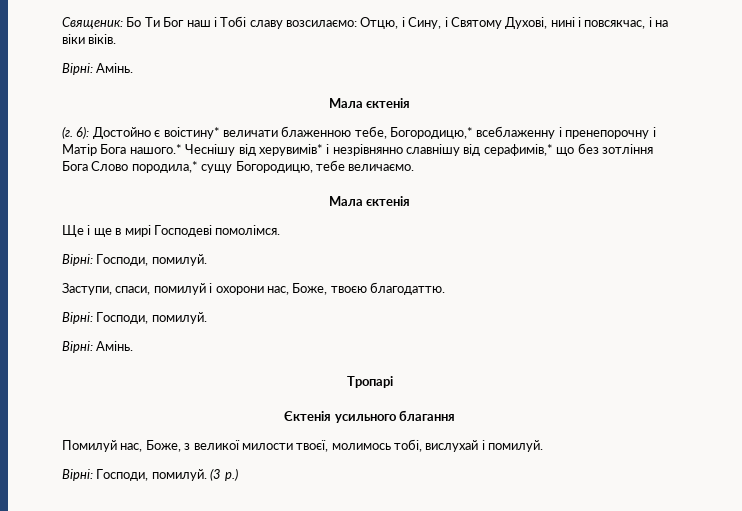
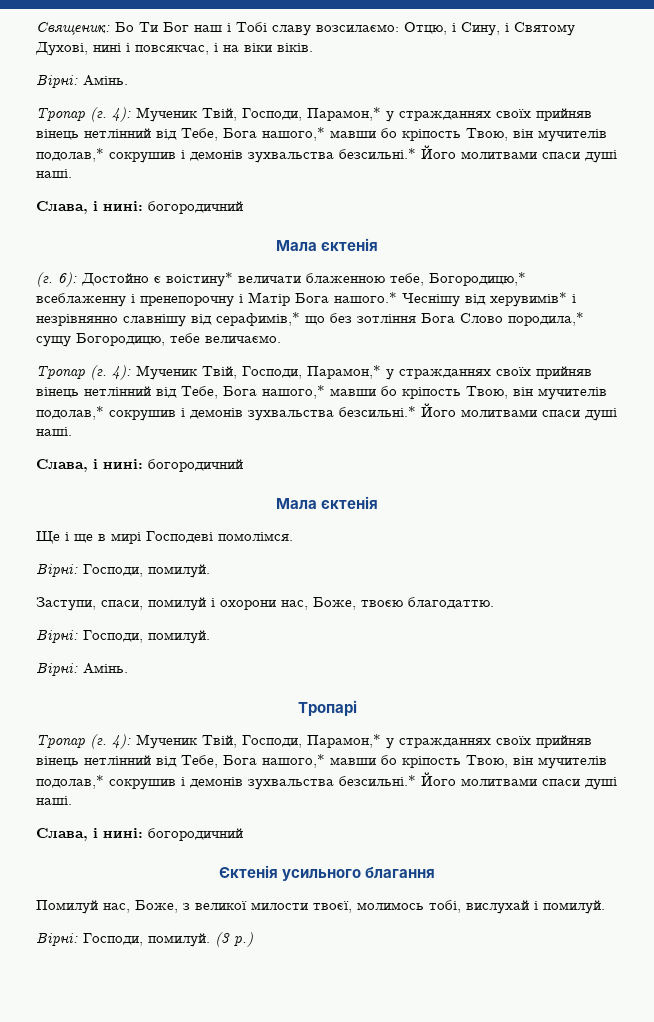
(134, 68) none -> [36,107,592,122] [36,127,607,142] [36,145,617,163] [36,169,72,178] [36,201,243,214] // Тропар (г. 4): Мученик Твій, Господи, Парамон,* у стражданнях своїх прийняв вінець нетлінний від Тебе, Бога нашого,* мавши бо кріпость Твою, він мучителів подолав,* сокрушив і демонів зухвальства безсильні.* Його молитвами спаси душі наші. // Слава, і нині: богородичний
(415, 167) none -> [36,365,592,380] [36,385,607,400] [36,403,617,421] [36,427,72,436] [36,459,243,472] // Тропар (г. 4): Мученик Твій, Господи, Парамон,* у стражданнях своїх прийняв вінець нетлінний від Тебе, Бога нашого,* мавши бо кріпость Твою, він мучителів подолав,* сокрушив і демонів зухвальства безсильні.* Його молитвами спаси душі наші. // Слава, і нині: богородичний
(393, 382) none -> [36,734,592,749] [36,754,607,769] [36,772,617,790] [36,796,72,805] [36,828,243,841] // Тропар (г. 4): Мученик Твій, Господи, Парамон,* у стражданнях своїх прийняв вінець нетлінний від Тебе, Бога нашого,* мавши бо кріпость Твою, він мучителів подолав,* сокрушив і демонів зухвальства безсильні.* Його молитвами спаси душі наші. // Слава, і нині: богородичний

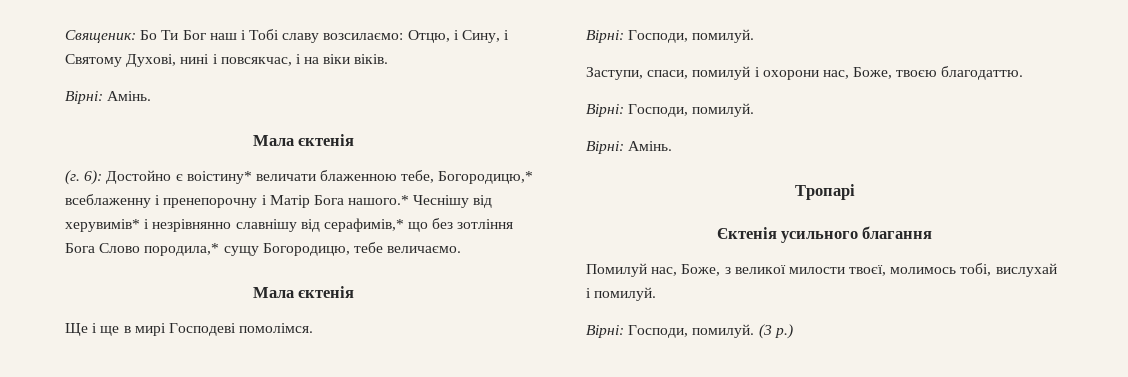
[36,107,592,122] [36,127,607,142] [36,145,617,163] [36,169,72,178] [36,201,243,214] // Тропар (г. 4): Мученик Твій, Господи, Парамон,* у стражданнях своїх прийняв вінець нетлінний від Тебе, Бога нашого,* мавши бо кріпость Твою, він мучителів подолав,* сокрушив і демонів зухвальства безсильні.* Його молитвами спаси душі наші. // Слава, і нині: богородичний -> (152, 96) none
[36,365,592,380] [36,385,607,400] [36,403,617,421] [36,427,72,436] [36,459,243,472] // Тропар (г. 4): Мученик Твій, Господи, Парамон,* у стражданнях своїх прийняв вінець нетлінний від Тебе, Бога нашого,* мавши бо кріпость Твою, він мучителів подолав,* сокрушив і демонів зухвальства безсильні.* Його молитвами спаси душі наші. // Слава, і нині: богородичний -> (462, 249) none
[36,734,592,749] [36,754,607,769] [36,772,617,790] [36,796,72,805] [36,828,243,841] // Тропар (г. 4): Мученик Твій, Господи, Парамон,* у стражданнях своїх прийняв вінець нетлінний від Тебе, Бога нашого,* мавши бо кріпость Твою, він мучителів подолав,* сокрушив і демонів зухвальства безсильні.* Його молитвами спаси душі наші. // Слава, і нині: богородичний -> (855, 192) none

